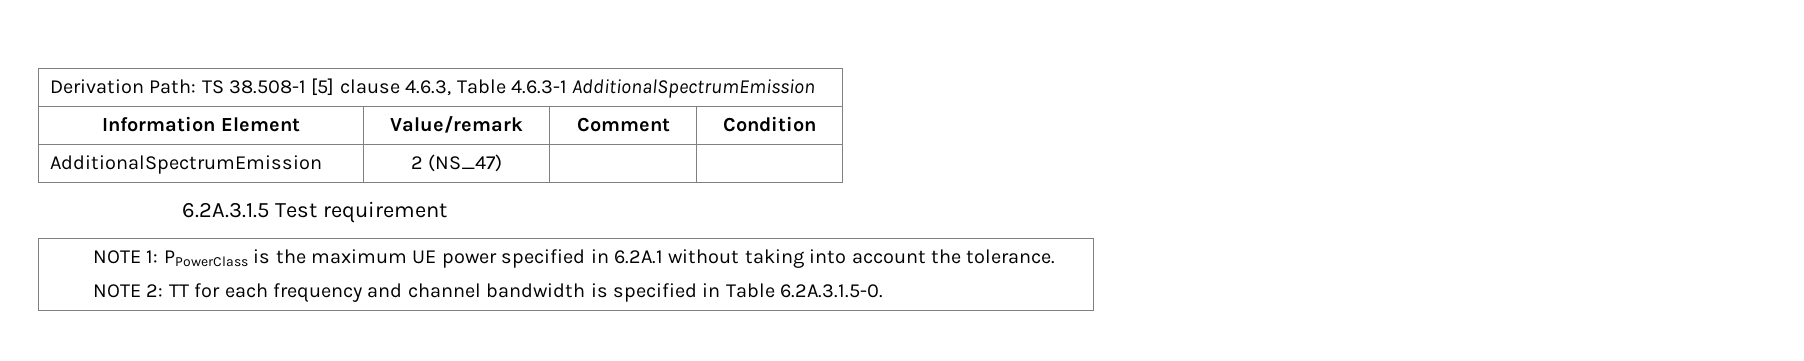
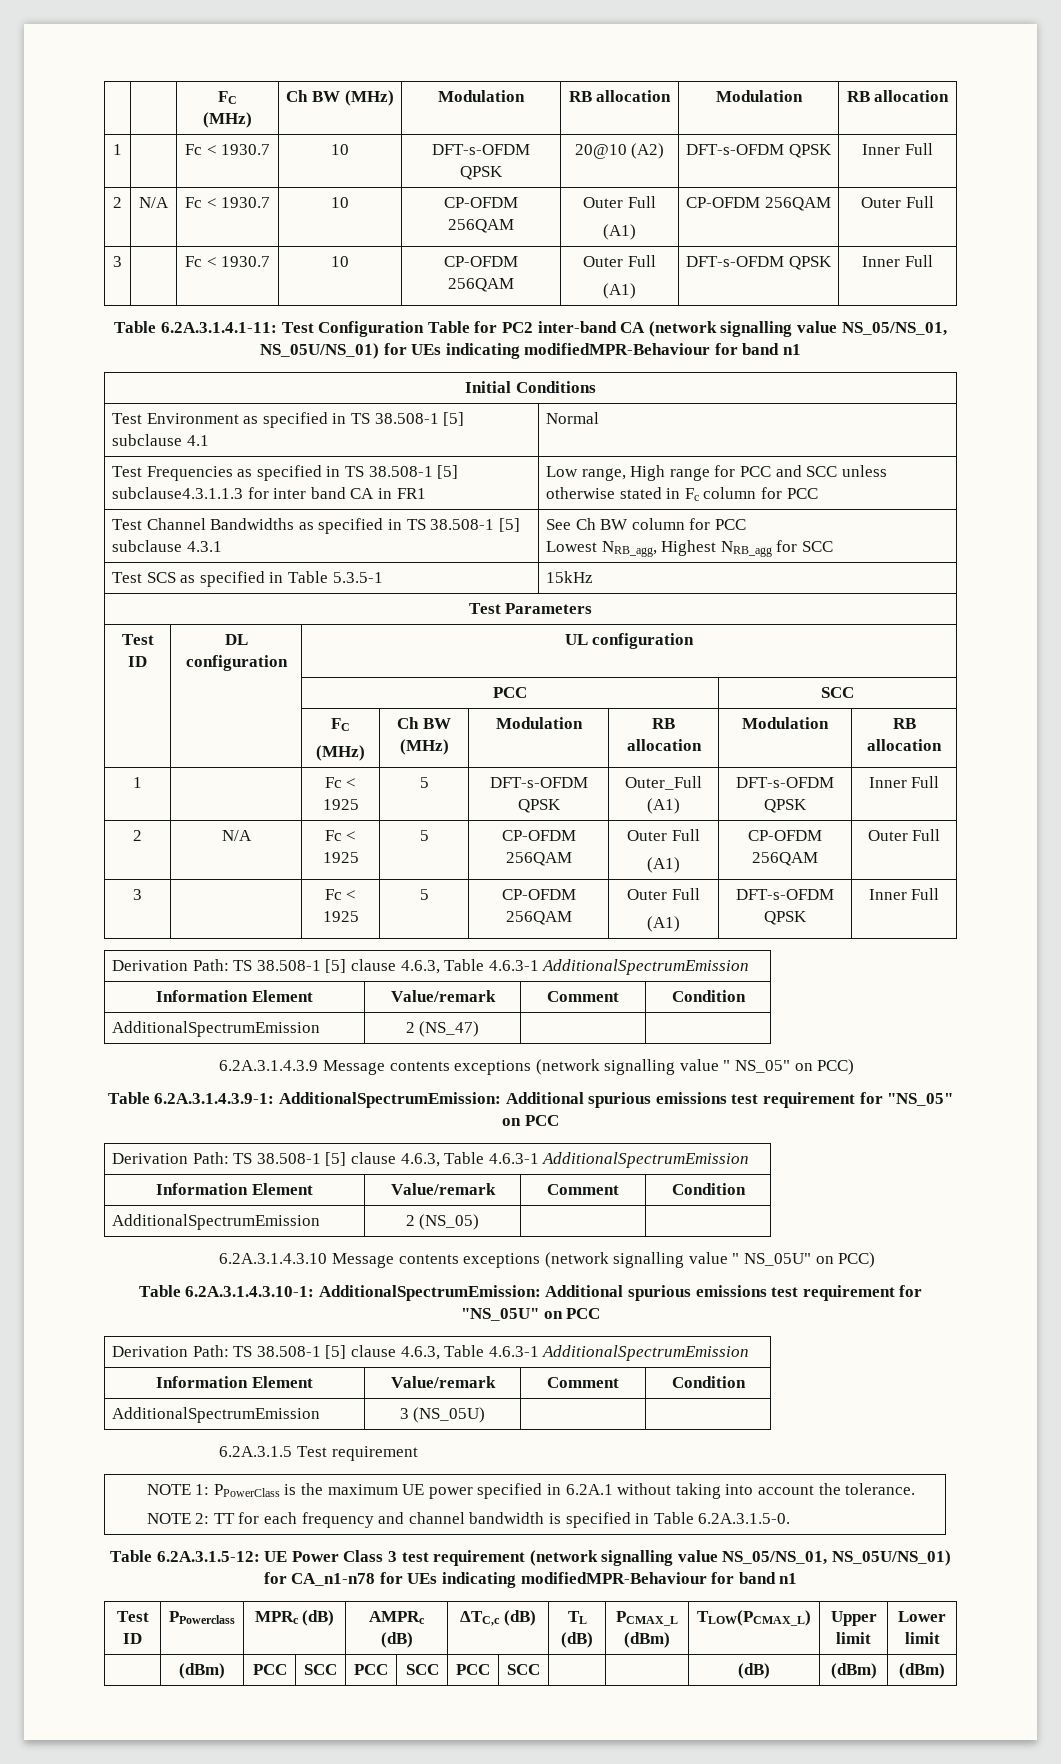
(49, 86) none -> [218,91,237,104] [203,112,252,128] [286,90,394,106] [438,90,525,102] [568,90,672,102] [715,90,803,102] [846,90,950,102] [113,144,122,155] [184,144,271,155] [331,144,349,155] [432,144,530,155] [460,166,503,180] [574,143,665,159] [686,144,832,158] [862,143,933,155] [113,197,122,208] [139,197,169,208] [184,197,271,208] [331,197,349,208] [444,197,518,208] [448,219,514,233] [583,196,656,208] [603,224,636,240] [686,197,831,211] [861,196,934,208] [113,256,122,267] [184,256,271,267] [331,256,349,267] [444,256,518,267] [448,278,514,292] [583,255,656,267] [603,283,636,299] [686,256,832,270] [862,255,933,267] [114,321,947,337] [259,343,802,359] [465,381,596,393] [112,412,465,428] [112,434,209,446] [546,412,600,424] [112,465,459,481] [112,487,426,499] [546,465,887,481] [546,487,818,501] [112,518,520,534] [112,540,222,552] [546,518,747,530] [546,540,834,557] [112,571,383,587] [546,571,594,583] [468,603,593,614] [121,634,154,645] [128,656,147,667] [224,634,248,645] [185,655,288,671] [564,633,695,649] [492,687,527,698] [821,687,854,698] [331,718,350,731] [316,745,365,761] [397,717,451,729] [399,739,449,755] [495,717,583,729] [652,718,675,729] [626,739,702,751] [742,717,829,729] [892,718,916,729] [867,739,942,751] [133,777,142,788] [324,777,357,788] [322,799,359,810] [419,777,429,788] [489,777,588,788] [517,799,561,813] [625,776,702,790] [647,798,680,814] [736,777,834,788] [764,799,807,813] [868,776,940,788] [133,830,142,841] [221,830,252,841] [324,830,357,841] [322,852,359,863] [419,830,429,841] [501,830,576,841] [505,852,572,866] [627,829,700,841] [647,857,680,873] [748,830,822,841] [752,852,818,866] [867,829,941,841] [133,889,142,900] [324,889,357,900] [322,911,359,922] [419,889,429,900] [501,889,576,900] [505,911,572,925] [627,888,700,900] [647,916,680,932] [736,889,834,900] [764,911,807,925] [868,888,940,900] | | FC // (MHz) | Ch BW (MHz) | Modulation | RB allocation | Modulation | RB allocation // 1 | | Fc < 1930.7 | 10 | DFT-s-OFDM QPSK | 20@10 (A2) | DFT-s-OFDM QPSK | Inner Full // 2 | N/A | Fc < 1930.7 | 10 | CP-OFDM 256QAM | Outer Full // (A1) | CP-OFDM 256QAM | Outer Full // 3 | | Fc < 1930.7 | 10 | CP-OFDM 256QAM | Outer Full // (A1) | DFT-s-OFDM QPSK | Inner Full // Table 6.2A.3.1.4.1-11: Test Configuration Table for PC2 inter-band CA (network signalling value NS_05/NS_01, NS_05U/NS_01) for UEs indicating modifiedMPR-Behaviour for band n1 // Initial Conditions // Test Environment as specified in TS 38.508-1 [5] subclause 4.1 | Normal // Test Frequencies as specified in TS 38.508-1 [5] subclause4.3.1.1.3 for inter band CA in FR1 | Low range, High range for PCC and SCC unless otherwise stated in Fc column for PCC // Test Channel Bandwidths as specified in TS 38.508-1 [5] subclause 4.3.1 | See Ch BW column for PCC // Lowest NRB_agg, Highest NRB_agg for SCC // Test SCS as specified in Table 5.3.5-1 | 15kHz // Test Parameters // Test ID | DL configuration | UL configuration // | | PCC | SCC // | | FC // (MHz) | Ch BW (MHz) | Modulation | RB allocation | Modulation | RB allocation // 1 | | Fc < 1925 | 5 | DFT-s-OFDM QPSK | Outer_Full (A1) | DFT-s-OFDM QPSK | Inner Full // 2 | N/A | Fc < 1925 | 5 | CP-OFDM 256QAM | Outer Full // (A1) | CP-OFDM 256QAM | Outer Full // 3 | | Fc < 1925 | 5 | CP-OFDM 256QAM | Outer Full // (A1) | DFT-s-OFDM QPSK | Inner Full //
(503, 163) none -> [219,1059,855,1075] [107,1092,954,1108] [502,1115,559,1126] [112,1152,750,1168] [156,1183,313,1195] [390,1183,496,1195] [547,1184,619,1195] [671,1183,746,1195] [112,1214,321,1230] [405,1214,480,1230] [219,1252,876,1268] [138,1285,923,1301] [460,1308,601,1321] [112,1345,750,1361] [156,1376,313,1388] [390,1376,496,1388] [547,1377,619,1388] [671,1376,746,1388] [112,1407,321,1423] [399,1407,486,1423] // 6.2A.3.1.4.3.9 Message contents exceptions (network signalling value " NS_05" on PCC) // Table 6.2A.3.1.4.3.9-1: AdditionalSpectrumEmission: Additional spurious emissions test requirement for "NS_05" on PCC // Derivation Path: TS 38.508-1 [5] clause 4.6.3, Table 4.6.3-1 AdditionalSpectrumEmission // Information Element | Value/remark | Comment | Condition // AdditionalSpectrumEmission | 2 (NS_05) | | // 6.2A.3.1.4.3.10 Message contents exceptions (network signalling value " NS_05U" on PCC) // Table 6.2A.3.1.4.3.10-1: AdditionalSpectrumEmission: Additional spurious emissions test requirement for "NS_05U" on PCC // Derivation Path: TS 38.508-1 [5] clause 4.6.3, Table 4.6.3-1 AdditionalSpectrumEmission // Information Element | Value/remark | Comment | Condition // AdditionalSpectrumEmission | 3 (NS_05U) | |
(884, 291) none -> [109,1550,952,1566] [263,1572,798,1588] [116,1611,149,1622] [123,1633,142,1644] [169,1611,235,1624] [254,1610,335,1626] [369,1611,425,1624] [380,1632,413,1648] [460,1610,536,1626] [567,1611,587,1624] [561,1632,593,1648] [616,1611,678,1626] [624,1632,670,1648] [697,1610,811,1626] [830,1611,877,1626] [836,1632,871,1644] [898,1611,946,1622] [904,1632,940,1644] [179,1663,225,1679] [252,1664,287,1675] [304,1664,337,1675] [354,1664,388,1675] [405,1664,439,1675] [456,1664,490,1675] [507,1664,540,1675] [738,1663,770,1679] [830,1663,877,1679] [899,1663,945,1679] // Table 6.2A.3.1.5-12: UE Power Class 3 test requirement (network signalling value NS_05/NS_01, NS_05U/NS_01) for CA_n1-n78 for UEs indicating modifiedMPR-Behaviour for band n1 // Test ID | PPowerclass | MPRc (dB) | AMPRc (dB) | ΔTC,c (dB) | TL (dB) | PCMAX_L (dBm) | TLOW(PCMAX_L) | Upper limit | Lower limit // | (dBm) | PCC | SCC | PCC | SCC | PCC | SCC | | | (dB) | (dBm) | (dBm)

